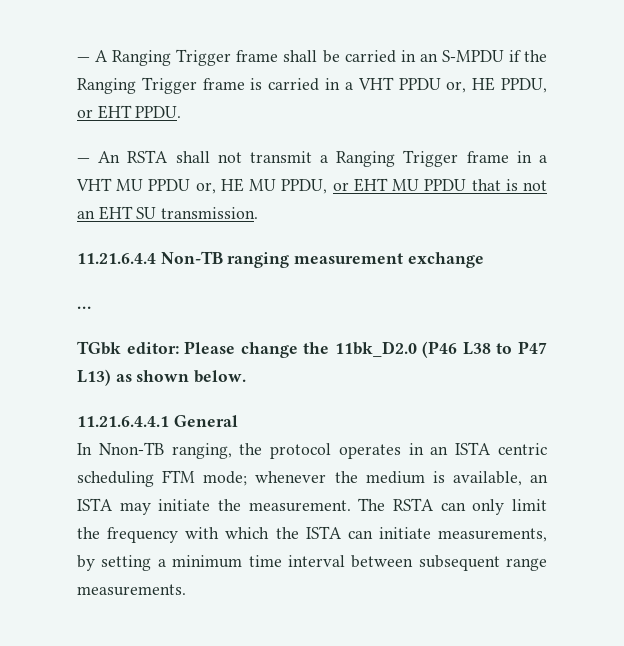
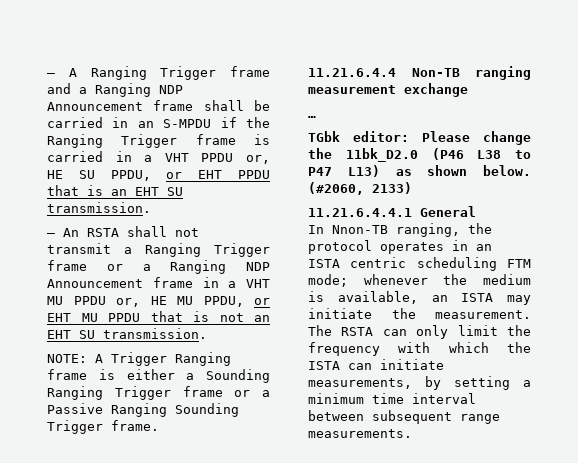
(279, 56) none -> [47,83,183,97] [47,100,194,111] and a Ranging NDP Announcement frame
[500,78,547,93] [77,105,182,119] PPDU, or EHT PPDU. -> [78,170,270,181] [47,185,183,196] [47,202,151,213] SU PPDU, or EHT PPDU that is an EHT SU transmission.
(509, 157) none -> [106,260,270,274] [47,277,193,288] or a Ranging NDP Announcement frame
(259, 213) none -> [47,352,231,366] [47,369,270,383] [47,386,270,400] [47,403,239,417] [47,420,159,434] // NOTE: A Trigger Ranging frame is either a Sounding Ranging Trigger frame or a Passive Ranging Sounding Trigger frame.
(247, 376) none -> [308,182,412,195] (#2060, 2133)

